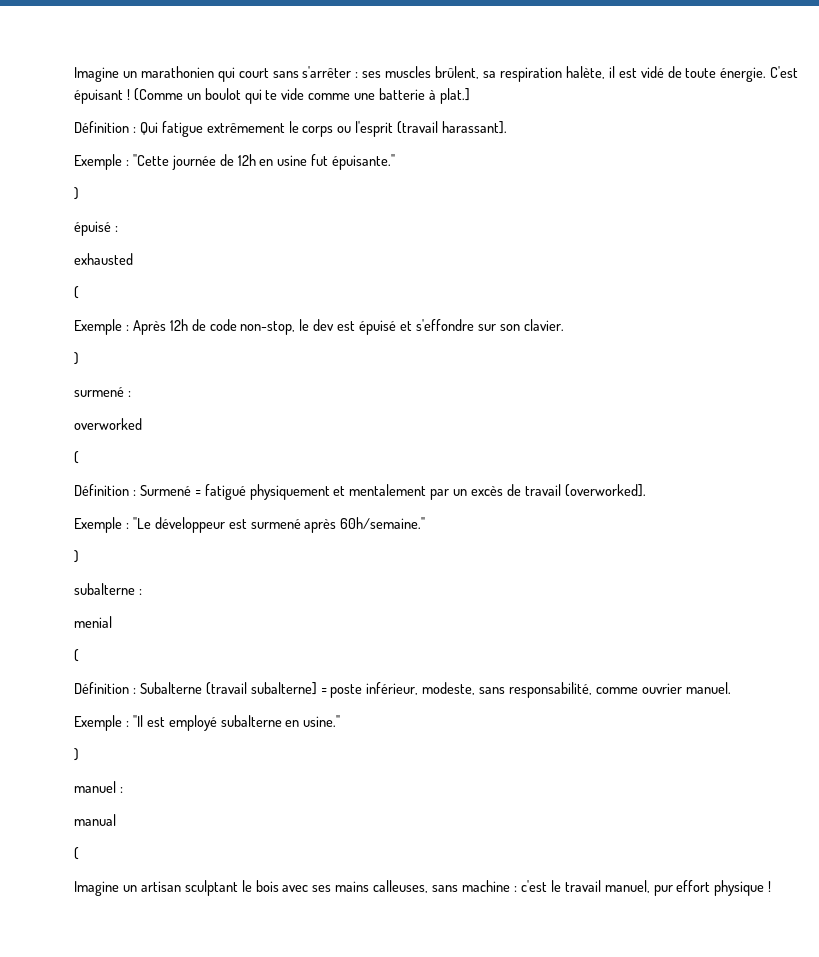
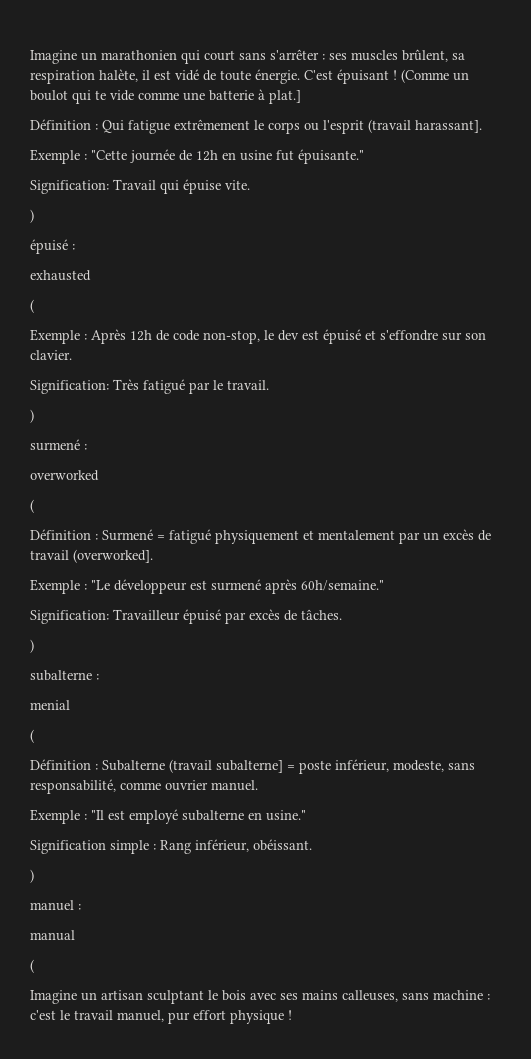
(396, 162) none -> [30,179,250,194] // Signification: Travail qui épuise vite.
(564, 325) none -> [30,379,269,394] // Signification: Très fatigué par le travail.
(426, 523) none -> [30,609,342,624] // Signification: Travailleur épuisé par excès de tâches.
(341, 721) none -> [30,839,312,854] // Signification simple : Rang inférieur, obéissant.

